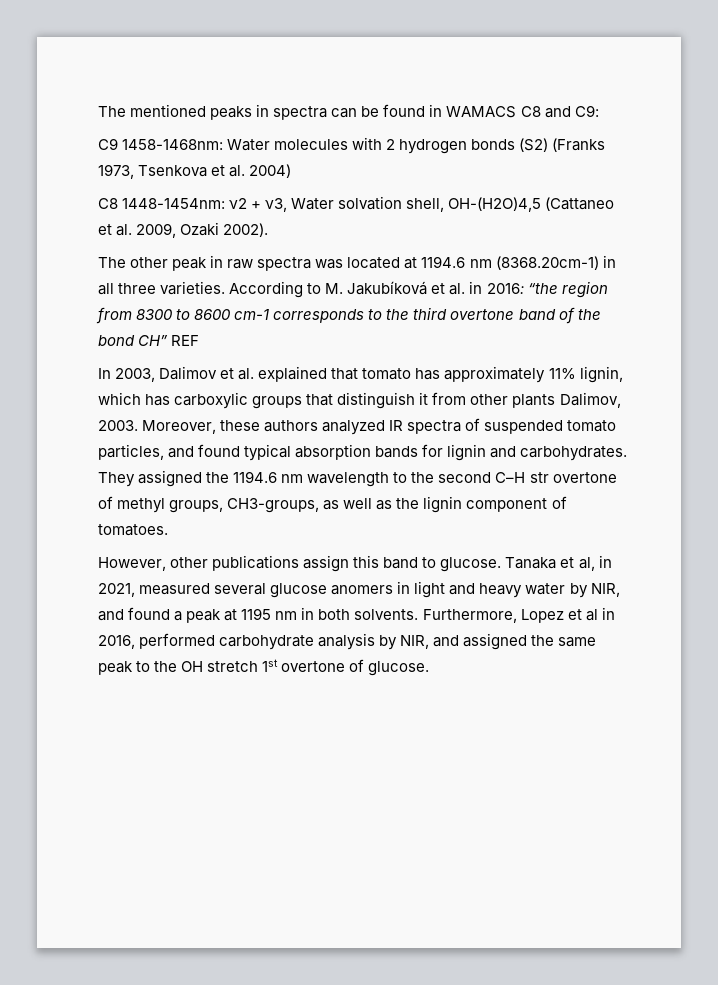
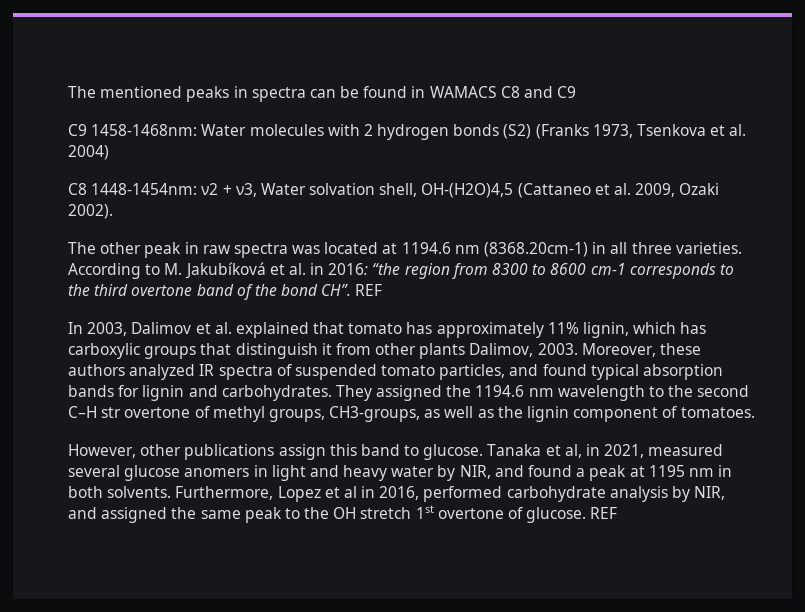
[574,105,599,117] C9: -> [557,86,577,98] C9
[138,335,169,346] CH” -> [321,284,352,296] CH”.
(430, 668) none -> [590,507,618,519] REF

